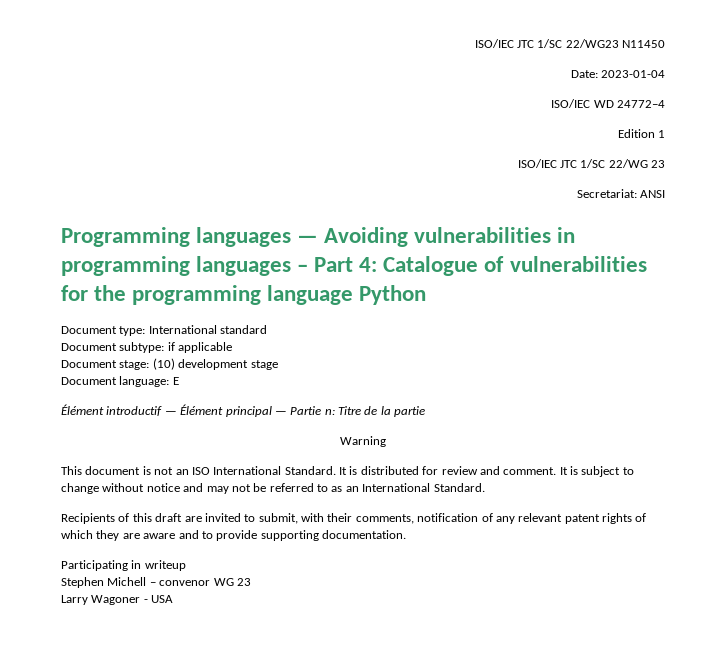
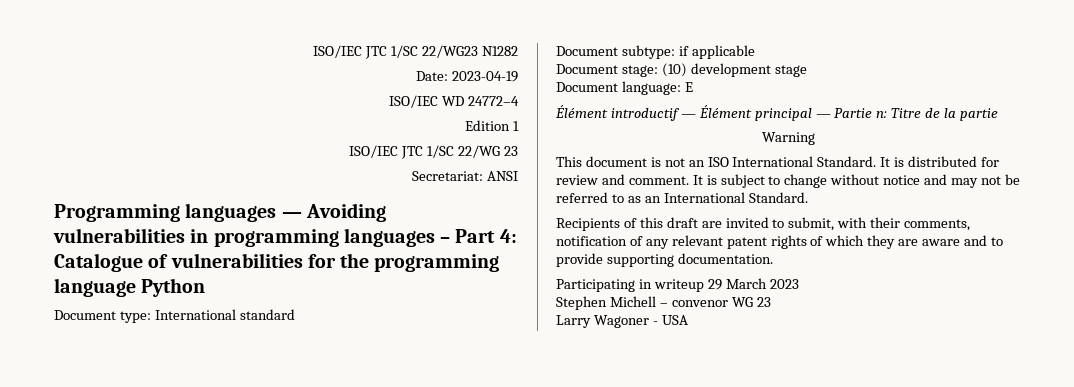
[622,40,665,48] N11450 -> [482,46,519,56] N1282
[601,70,665,78] 2023-01-04 -> [452,71,518,82] 2023-04-19
(186, 565) none -> [707,278,799,290] 29 March 2023

